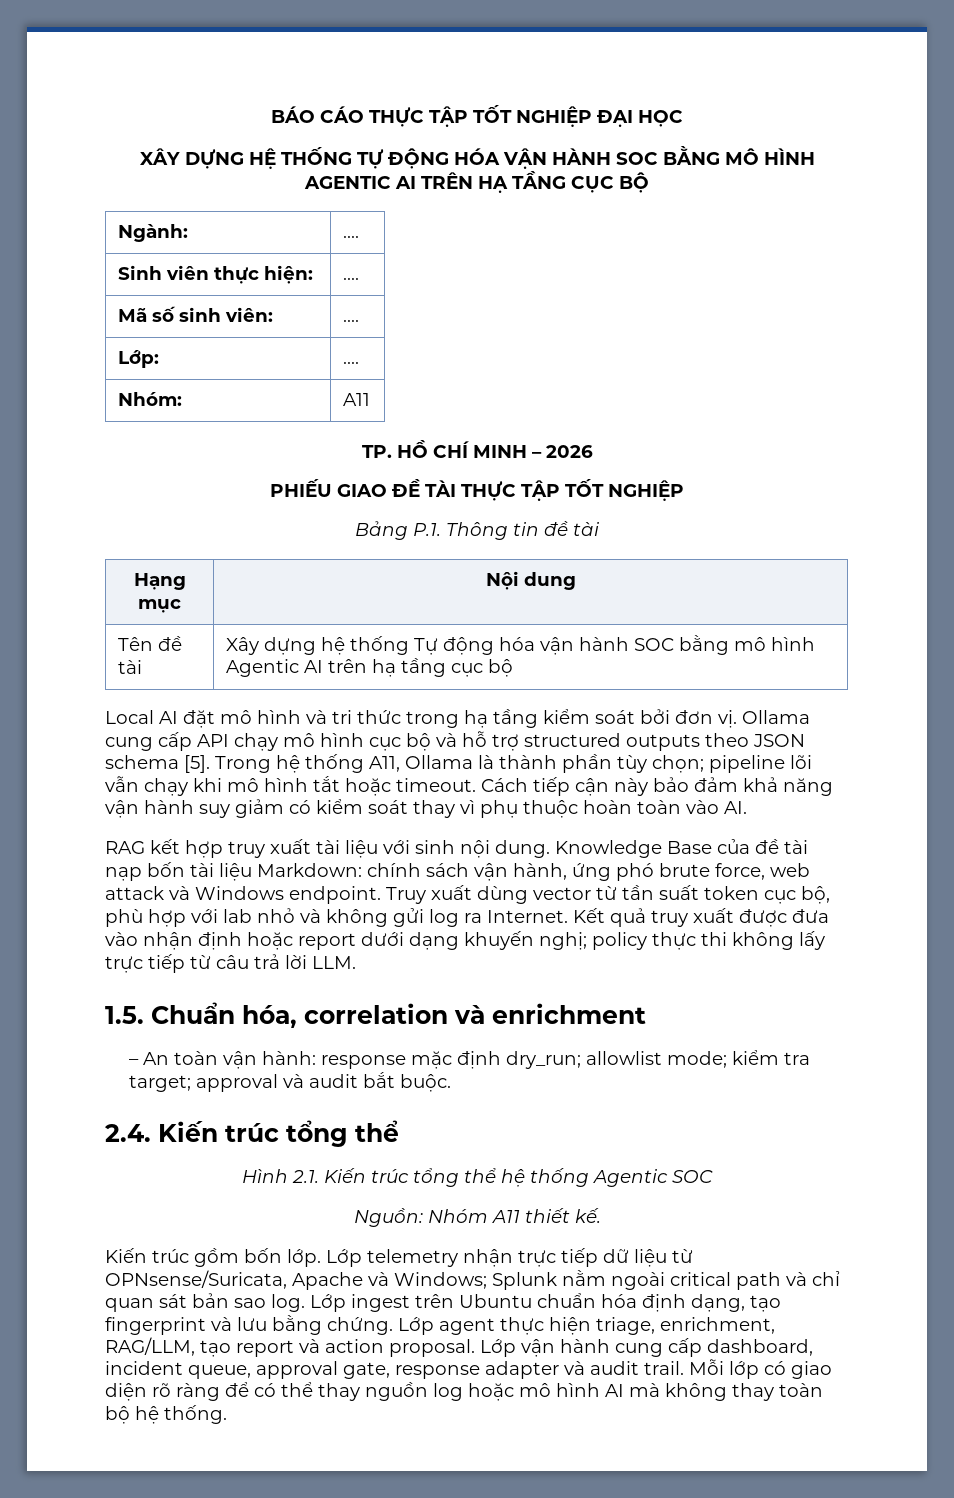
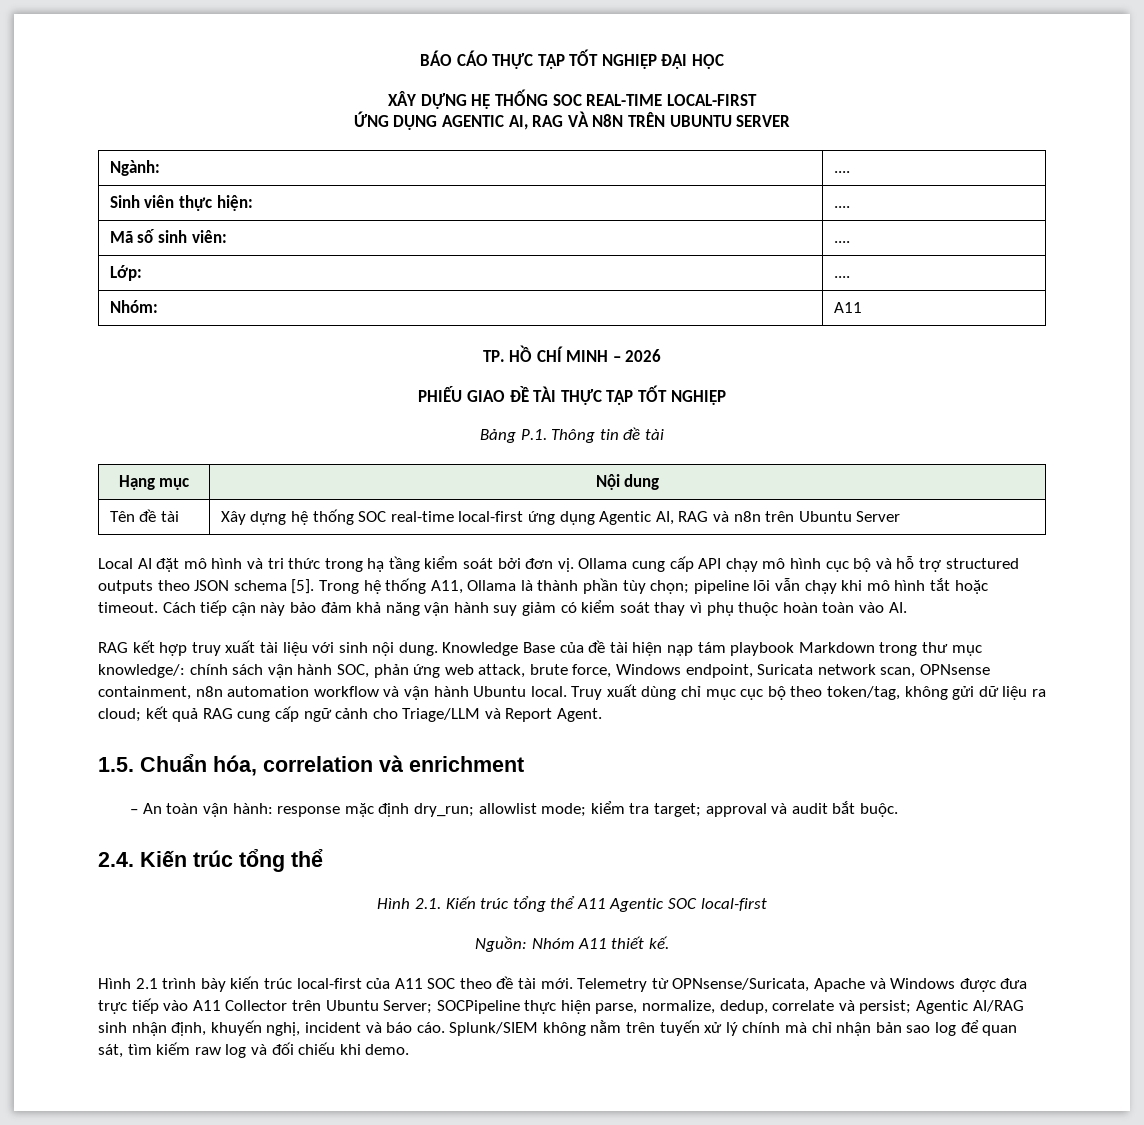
[356,146,815,169] [304,171,649,193] TỰ ĐỘNG HÓA VẬN HÀNH SOC BẰNG MÔ HÌNH AGENTIC AI TRÊN HẠ TẦNG CỤC BỘ -> [552,94,757,106] [353,111,791,130] SOC REAL-TIME LOCAL-FIRST // ỨNG DỤNG AGENTIC AI, RAG VÀ N8N TRÊN UBUNTU SERVER
[413,635,815,655] [225,658,513,677] Tự động hóa vận hành SOC bằng mô hình Agentic AI trên hạ tầng cục bộ -> [358,511,901,525] SOC real-time local-first ứng dụng Agentic AI, RAG và n8n trên Ubuntu Server
[105,862,810,881] [105,885,830,904] [105,908,829,927] [105,931,825,950] [105,954,356,973] nạp bốn tài liệu Markdown: chính sách vận hành, ứng phó brute force, web attack và Windows endpoint. Truy xuất dùng vector từ tần suất token cục bộ, phù hợp với lab nhỏ và không gửi log ra Internet. Kết quả truy xuất được đưa vào nhận định hoặc report dưới dạng khuyến nghị; policy thực thi không lấy trực tiếp từ câu trả lời LLM. -> [632,642,982,656] [98,664,991,678] [98,684,1046,700] [98,706,603,722] hiện nạp tám playbook Markdown trong thư mục knowledge/: chính sách vận hành SOC, phản ứng web attack, brute force, Windows endpoint, Suricata network scan, OPNsense containment, n8n automation workflow và vận hành Ubuntu local. Truy xuất dùng chỉ mục cục bộ theo token/tag, không gửi dữ liệu ra cloud; kết quả RAG cung cấp ngữ cảnh cho Triage/LLM và Report Agent.
[501,1168,589,1187] hệ thống -> [576,898,606,909] A11
(713, 1176) none -> [700,898,767,911] local-first
[105,1248,693,1267] [105,1270,840,1290] [105,1293,781,1312] [105,1315,775,1335] [105,1337,813,1357] [105,1359,832,1379] [105,1382,823,1401] [105,1405,227,1424] Kiến trúc gồm bốn lớp. Lớp telemetry nhận trực tiếp dữ liệu từ OPNsense/Suricata, Apache và Windows; Splunk nằm ngoài critical path và chỉ quan sát bản sao log. Lớp ingest trên Ubuntu chuẩn hóa định dạng, tạo fingerprint và lưu bằng chứng. Lớp agent thực hiện triage, enrichment, RAG/LLM, tạo report và action proposal. Lớp vận hành cung cấp dashboard, incident queue, approval gate, response adapter và audit trail. Mỗi lớp có giao diện rõ ràng để có thể thay nguồn log hoặc mô hình AI mà không thay toàn bộ hệ thống. -> [98,976,1028,992] [98,998,1024,1014] [98,1020,1018,1036] [98,1042,410,1058] Hình 2.1 trình bày kiến trúc local-first của A11 SOC theo đề tài mới. Telemetry từ OPNsense/Suricata, Apache và Windows được đưa trực tiếp vào A11 Collector trên Ubuntu Server; SOCPipeline thực hiện parse, normalize, dedup, correlate và persist; Agentic AI/RAG sinh nhận định, khuyến nghị, incident và báo cáo. Splunk/SIEM không nằm trên tuyến xử lý chính mà chỉ nhận bản sao log để quan sát, tìm kiếm raw log và đối chiếu khi demo.

